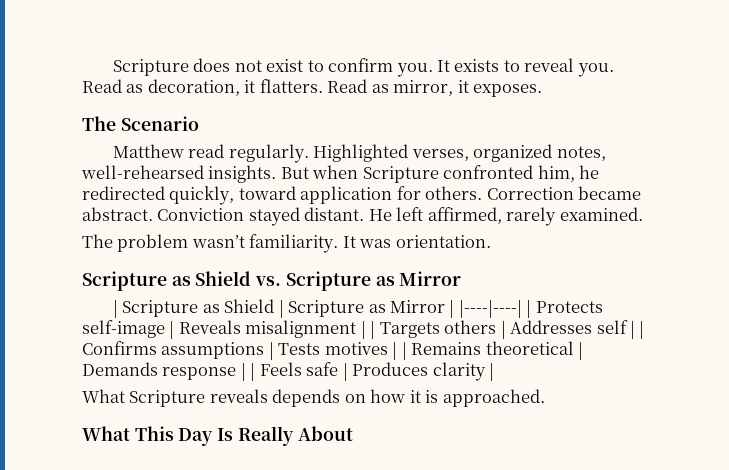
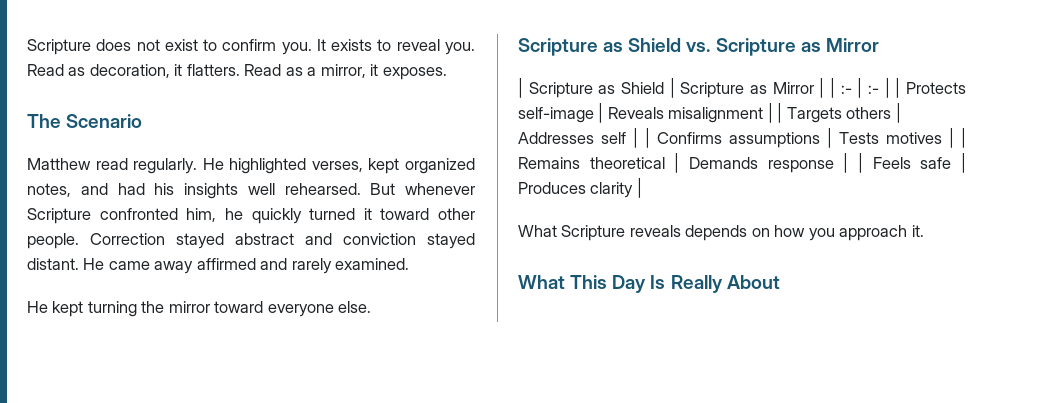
(389, 88) none -> [307,67,317,76] a
[313,144,606,162] [81,165,600,183] [82,186,642,205] [82,207,643,226] [82,234,491,253] Highlighted verses, organized notes, well-rehearsed insights. But when Scripture confronted him, he redirected quickly, toward application for others. Correction became abstract. Conviction stayed distant. He left affirmed, rarely examined. // The problem wasn’t familiarity. It was orientation. -> [202,158,475,174] [27,183,475,199] [27,208,475,224] [27,233,475,249] [27,258,410,274] [27,301,372,317] He highlighted verses, kept organized notes, and had his insights well rehearsed. But whenever Scripture confronted him, he quickly turned it toward other people. Correction stayed abstract and conviction stayed distant. He came away affirmed and rarely examined. // He kept turning the mirror toward everyone else.
[458,300,522,318] |----|----| -> [830,78,890,98] | :- | :- |
[409,389,545,407] it is approached. -> [808,225,924,241] you approach it.

